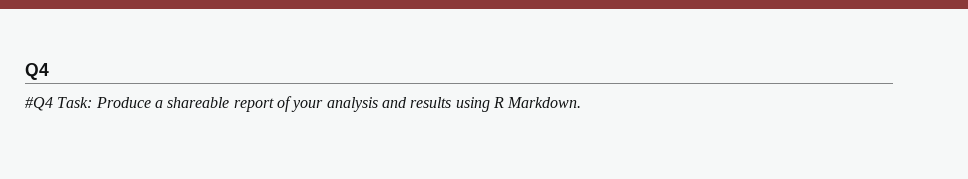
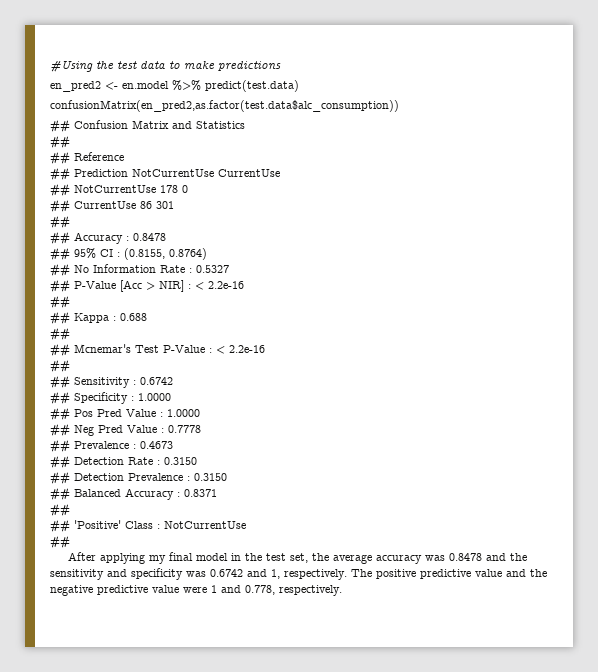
[25,63,49,80] [25,96,582,112] Q4 // #Q4 Task: Produce a shareable report of your analysis and results using R Markdown. -> [50,61,281,72] [50,80,299,92] [50,100,399,112] [50,119,245,133] [50,135,70,149] [50,151,124,165] [50,167,280,181] [50,183,188,197] [50,199,174,213] [50,215,70,229] [50,231,166,245] [50,247,207,261] [50,263,229,277] [50,279,244,293] [50,295,70,309] [50,311,147,325] [50,327,70,341] [50,343,265,357] [50,359,70,373] [50,375,173,389] [50,391,171,405] [50,407,200,421] [50,423,201,437] [50,439,173,453] [50,455,197,469] [50,471,227,485] [50,487,217,501] [50,503,70,517] [50,519,246,533] [50,535,70,549] [67,552,527,564] [50,568,547,580] [50,585,342,596] #Using the test data to make predictions // en_pred2 <- en.model %>% predict(test.data) // confusionMatrix(en_pred2,as.factor(test.data$alc_consumption)) // ## Confusion Matrix and Statistics // ## // ## Reference // ## Prediction NotCurrentUse CurrentUse // ## NotCurrentUse 178 0 // ## CurrentUse 86 301 // ## // ## Accuracy : 0.8478 // ## 95% CI : (0.8155, 0.8764) // ## No Information Rate : 0.5327 // ## P-Value [Acc > NIR] : < 2.2e-16 // ## // ## Kappa : 0.688 // ## // ## Mcnemar's Test P-Value : < 2.2e-16 // ## // ## Sensitivity : 0.6742 // ## Specificity : 1.0000 // ## Pos Pred Value : 1.0000 // ## Neg Pred Value : 0.7778 // ## Prevalence : 0.4673 // ## Detection Rate : 0.3150 // ## Detection Prevalence : 0.3150 // ## Balanced Accuracy : 0.8371 // ## // ## 'Positive' Class : NotCurrentUse // ## // After applying my final model in the test set, the average accuracy was 0.8478 and the sensitivity and specificity was 0.6742 and 1, respectively. The positive predictive value and the negative predictive value were 1 and 0.778, respectively.

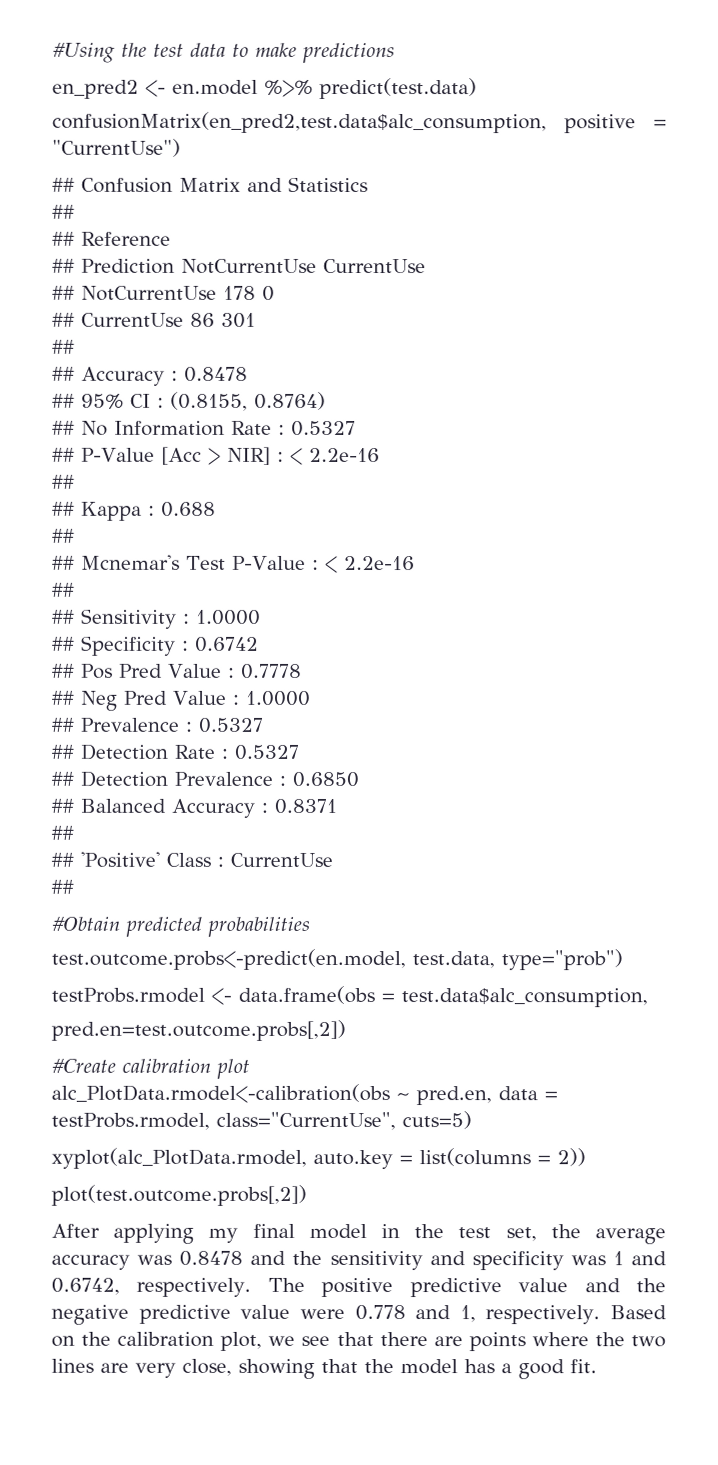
[50,100,399,112] confusionMatrix(en_pred2,as.factor(test.data$alc_consumption)) -> [52,111,667,134] [52,138,181,157] confusionMatrix(en_pred2,test.data$alc_consumption, positive = "CurrentUse")
[140,377,173,385] 0.6742 -> [196,609,261,625] 1.0000
[138,393,171,401] 1.0000 -> [195,636,259,652] 0.6742
[167,409,200,417] 1.0000 -> [240,663,302,679] 0.7778
[168,425,201,433] 0.7778 -> [245,690,311,706] 1.0000
[140,441,173,449] 0.4673 -> [198,717,264,733] 0.5327
[164,457,197,465] 0.3150 -> [234,744,299,760] 0.5327
[194,473,227,481] 0.3150 -> [292,771,359,787] 0.6850
[164,521,246,529] [50,535,70,549] NotCurrentUse // ## -> [229,852,333,867] [51,879,74,894] [51,916,310,937] [51,948,623,971] [51,985,648,1008] [51,1019,346,1041] [51,1058,250,1079] [51,1083,558,1106] [51,1111,472,1131] [51,1147,586,1170] [51,1184,307,1206] CurrentUse // ## // #Obtain predicted probabilities // test.outcome.probs<-predict(en.model, test.data, type="prob") // testProbs.rmodel <- data.frame(obs = test.data$alc_consumption, // pred.en=test.outcome.probs[,2]) // #Create calibration plot // alc_PlotData.rmodel<-calibration(obs ~ pred.en, data = testProbs.rmodel, class="CurrentUse", cuts=5) // xyplot(alc_PlotData.rmodel, auto.key = list(columns = 2)) // plot(test.outcome.probs[,2])
[210,569,280,579] 0.6742 and 1, -> [612,1251,668,1266] [51,1277,120,1295] 1 and 0.6742,
[211,585,342,596] 1 and 0.778, respectively. -> [354,1304,667,1325] [51,1331,666,1352] [51,1358,597,1380] 0.778 and 1, respectively. Based on the calibration plot, we see that there are points where the two lines are very close, showing that the model has a good fit.

